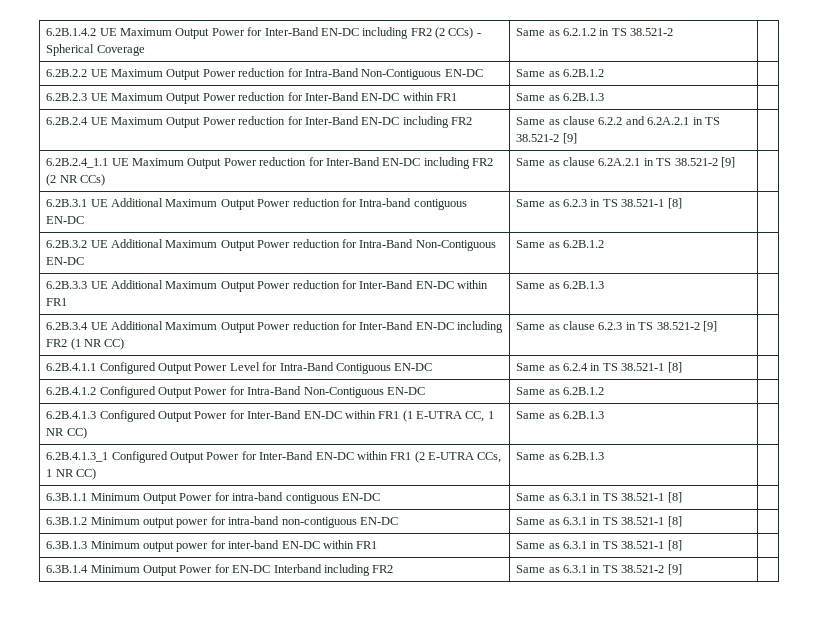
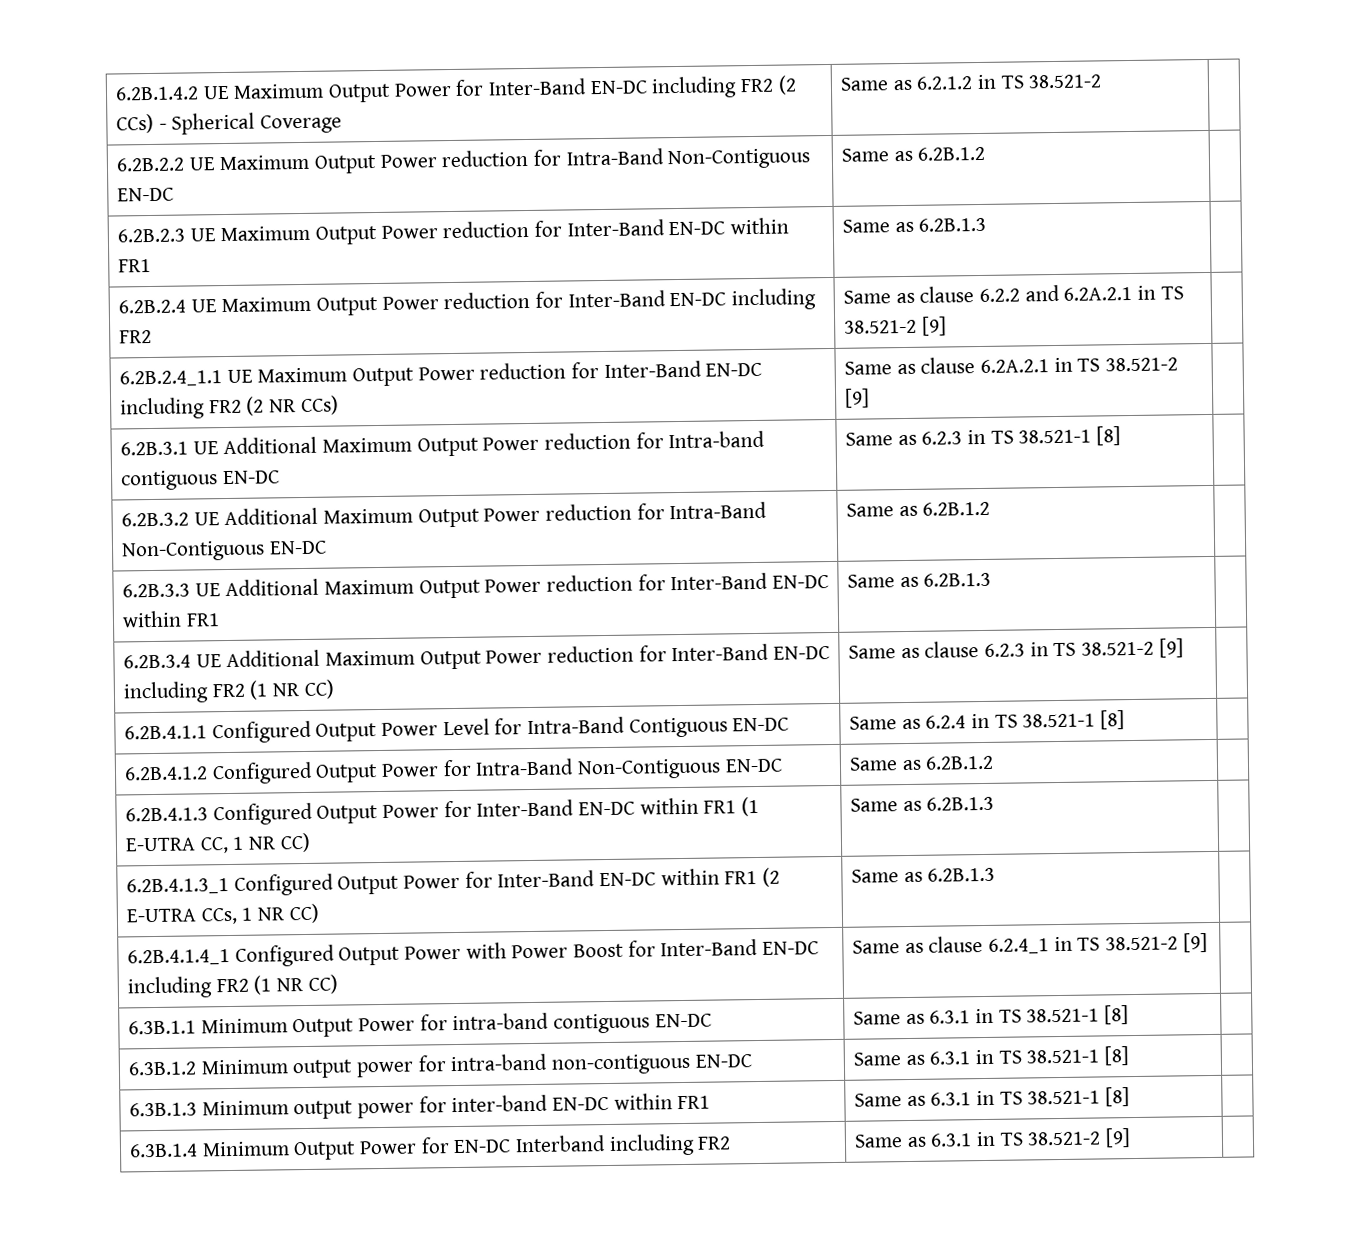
(605, 456) none -> [126,938,819,967] [126,974,338,999] [851,933,1208,954] // 6.2B.4.1.4_1 Configured Output Power with Power Boost for Inter-Band EN-DC including FR2 (1 NR CC) | Same as clause 6.2.4_1 in TS 38.521-2 [9] |

